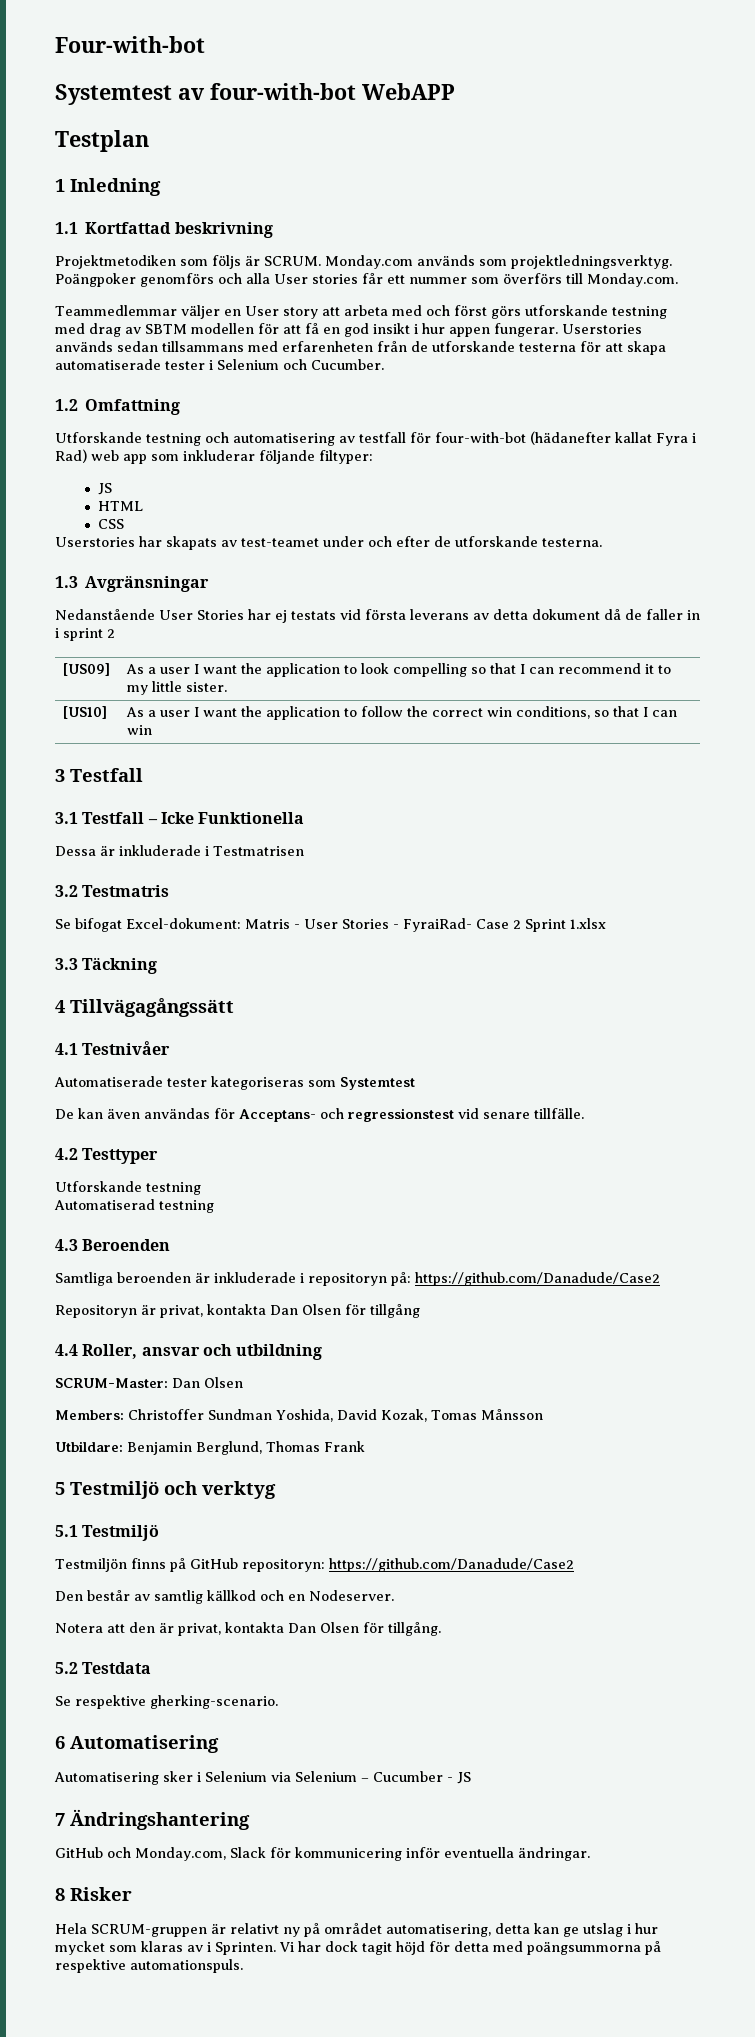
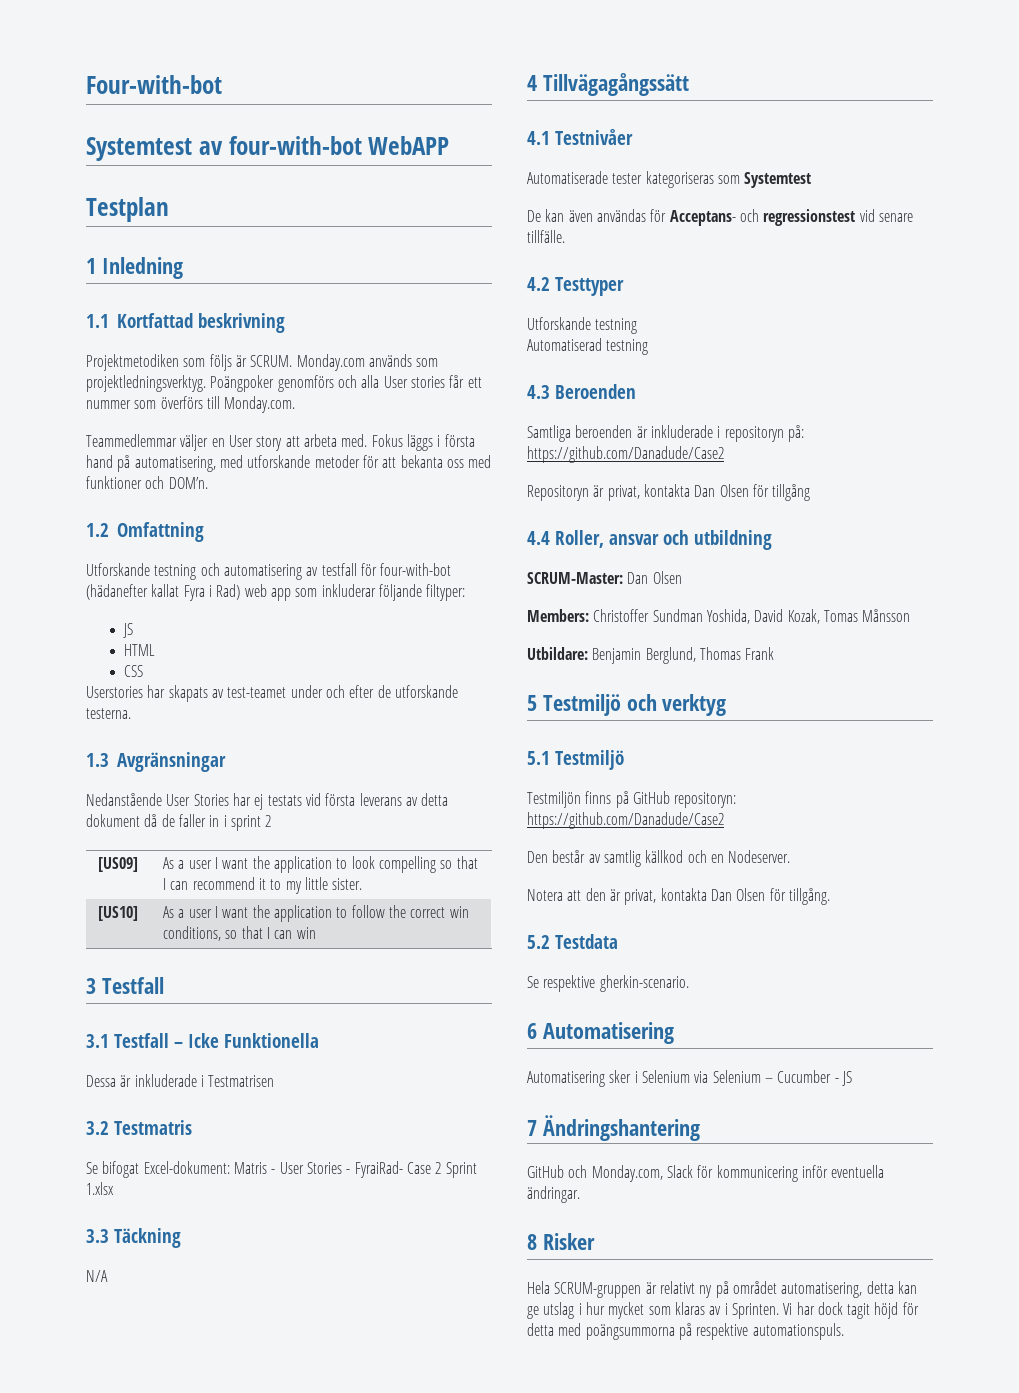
[391,305,667,319] [55,323,642,337] [55,341,666,355] [55,359,384,370] med och först görs utforskande testning med drag av SBTM modellen för att få en god insikt i hur appen fungerar. Userstories används sedan tillsammans med erfarenheten från de utforskande testerna för att skapa automatiserade tester i Selenium och Cucumber. -> [341,434,475,451] [86,455,492,472] [86,476,208,489] med. Fokus läggs i första hand på automatisering, med utforskande metoder för att bekanta oss med funktioner och DOM’n.
(158, 965) none -> [86,1270,108,1282] // N/A
[150,1695,278,1709] gherking-scenario. -> [599,975,689,992] gherkin-scenario.

